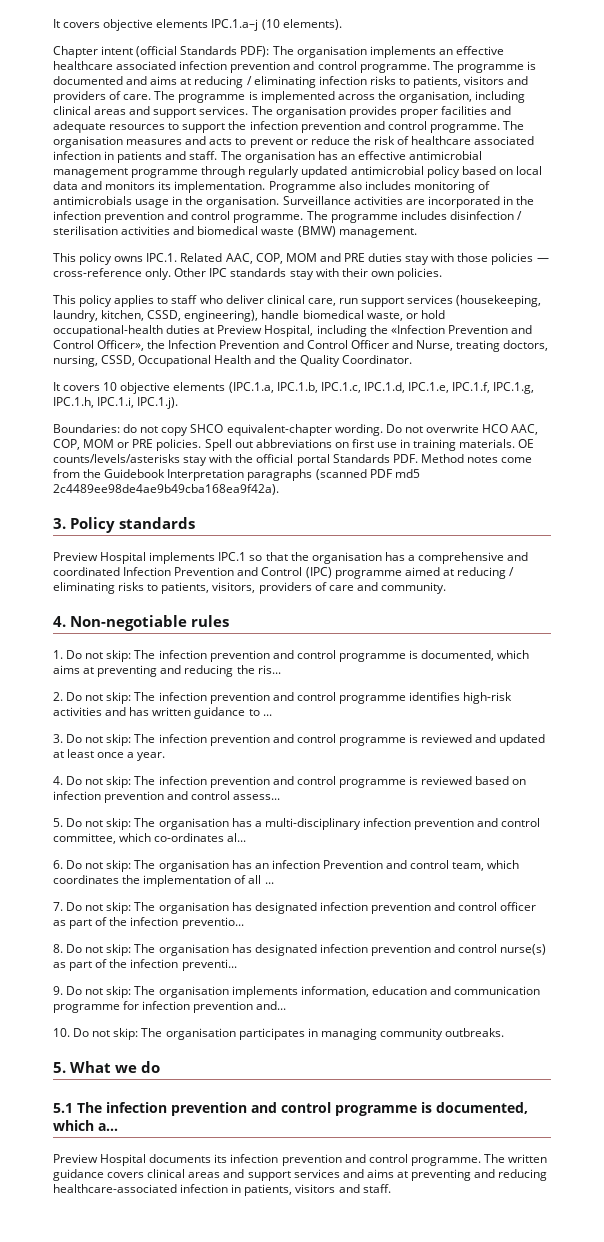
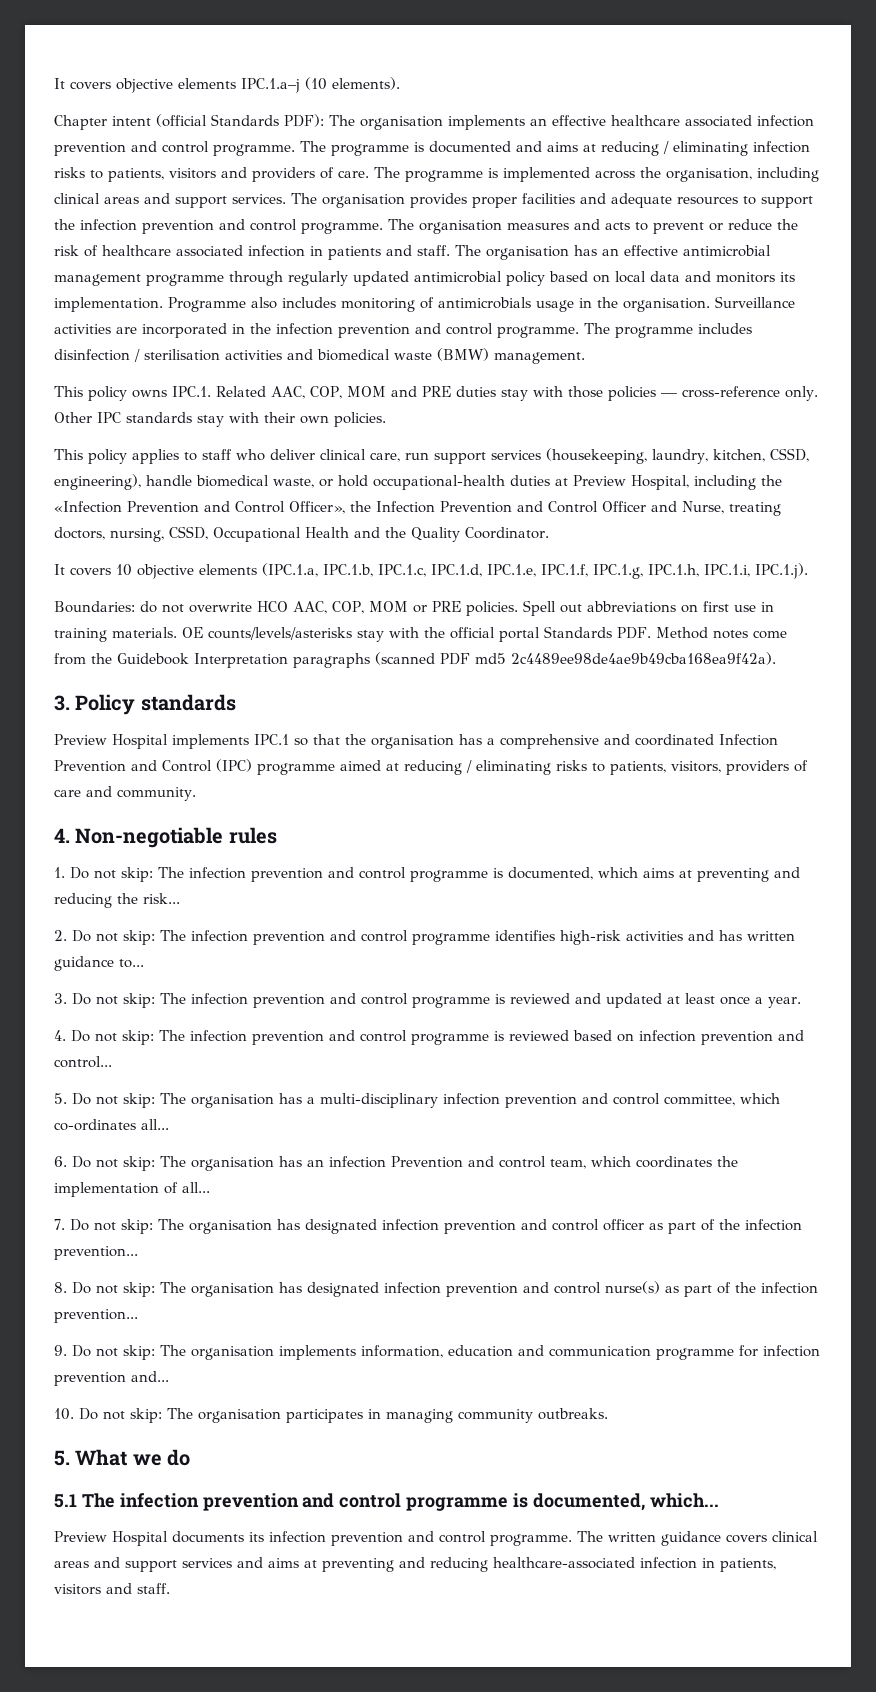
[161,424,423,436] copy SHCO equivalent-chapter wording. Do not -> (184, 608) none
[257,665,281,674] ris... -> [143,893,180,904] risk...
[248,709,272,716] to ... -> [119,959,144,968] to...
[191,791,281,800] control assess... -> [54,1056,112,1068] control...
[227,833,247,842] al... -> [141,1119,169,1130] all...
[248,875,274,884] all ... -> [182,1182,210,1193] all...
[181,917,244,929] preventio... -> [54,1246,138,1260] prevention...
[181,959,237,971] preventi... -> [54,1309,138,1323] prevention...
[53,1120,118,1131] which a... -> [649,1493,719,1508] which...

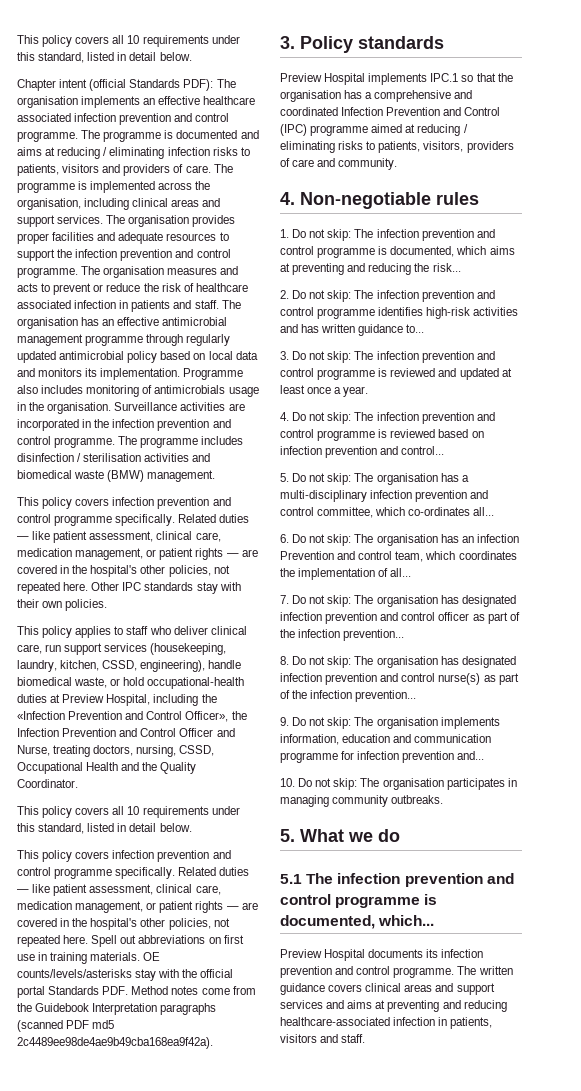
[54,77,400,93] It covers objective elements IPC.1.a–j (10 elements). -> [17,35,240,47] [17,52,192,63] This policy covers all 10 requirements under this standard, listed in detail below.
[132,386,818,401] owns IPC.1. Related AAC, COP, MOM and PRE duties stay with those policies — cross-reference only. -> [75,497,231,509] [17,514,250,526] [17,531,221,543] [17,548,258,560] [17,565,230,577] [17,582,89,594] covers infection prevention and control programme specifically. Related duties — like patient assessment, clinical care, medication management, or patient rights — are covered in the hospital's other policies, not repeated here.
[54,563,808,579] [54,601,518,616] It covers 10 objective elements (IPC.1.a, IPC.1.b, IPC.1.c, IPC.1.d, IPC.1.e, IPC.1.f, IPC.1.g, IPC.1.h, IPC.1.i, IPC.1.j). // Boundaries: do not overwrite HCO AAC, COP, MOM or PRE policies. -> [17,806,240,818] [17,823,192,834] [17,850,231,862] [17,867,250,879] [17,884,221,896] [17,901,258,913] [17,918,230,930] [17,935,89,947] This policy covers all 10 requirements under this standard, listed in detail below. // This policy covers infection prevention and control programme specifically. Related duties — like patient assessment, clinical care, medication management, or patient rights — are covered in the hospital's other policies, not repeated here.

